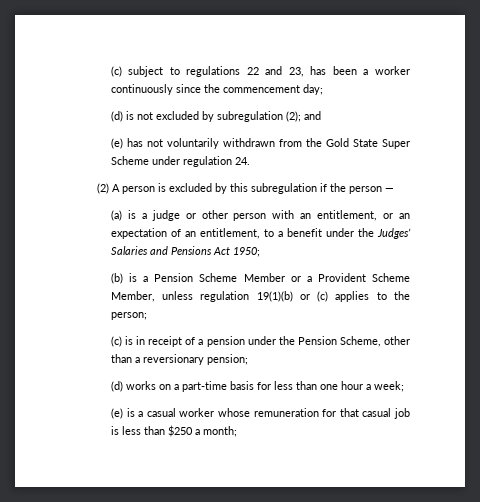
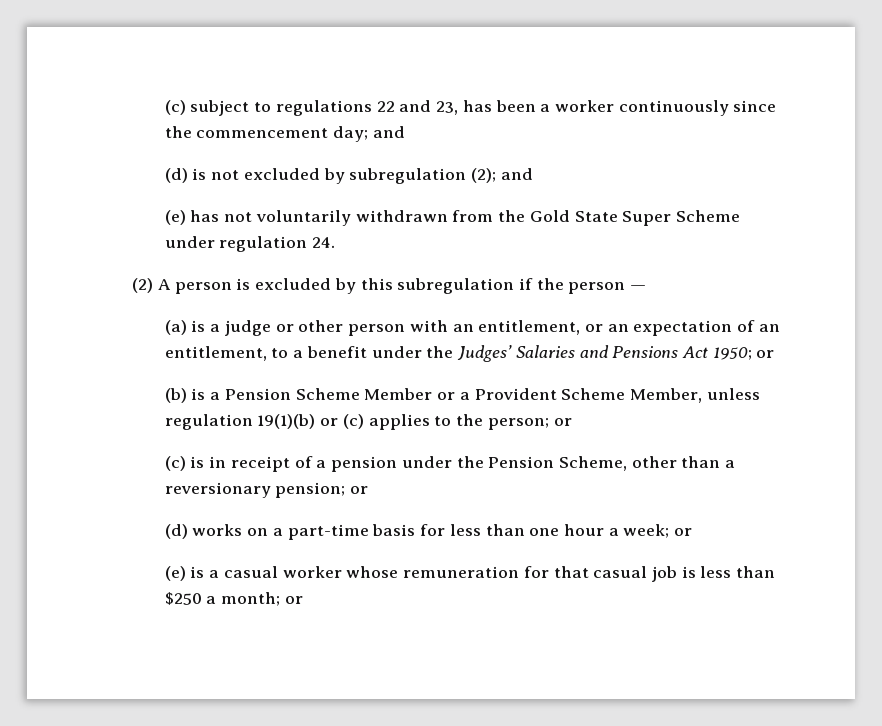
(323, 89) none -> [372,126,405,138] and
(260, 252) none -> [756,350,775,358] or
(147, 316) none -> [553,418,572,426] or
(248, 359) none -> [350,486,369,494] or
(404, 386) none -> [674,528,693,536] or
(237, 431) none -> [284,596,303,604] or

